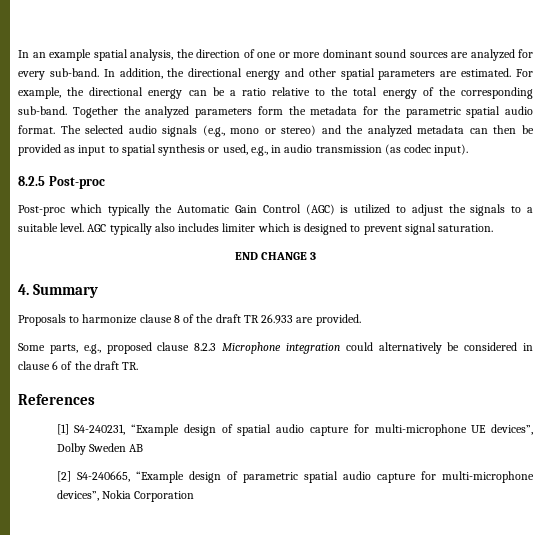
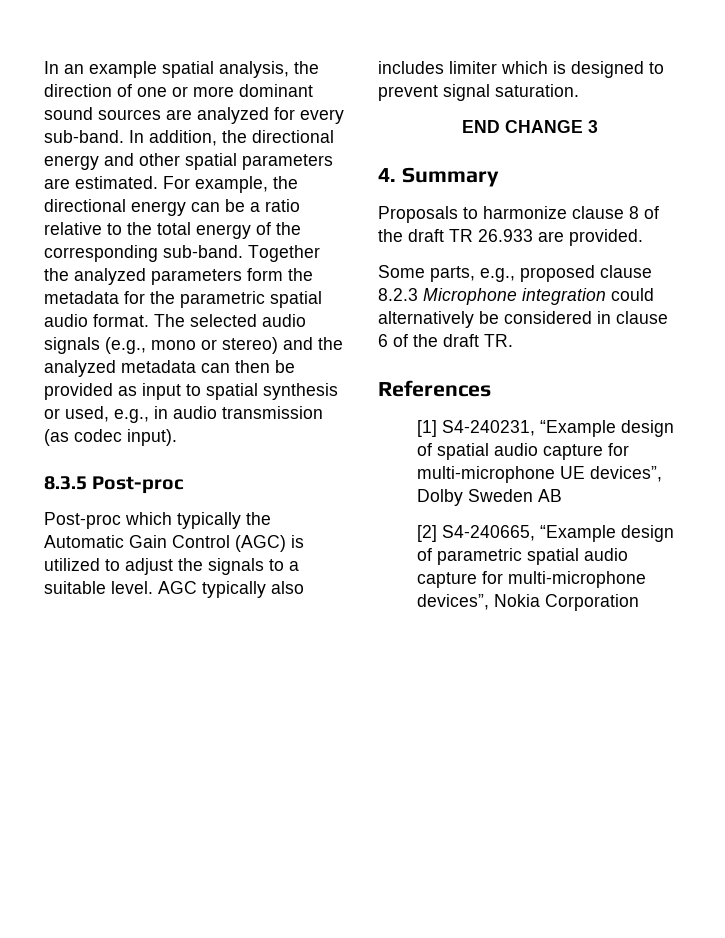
[18,176,45,186] 8.2.5 -> [44,476,87,490] 8.3.5

